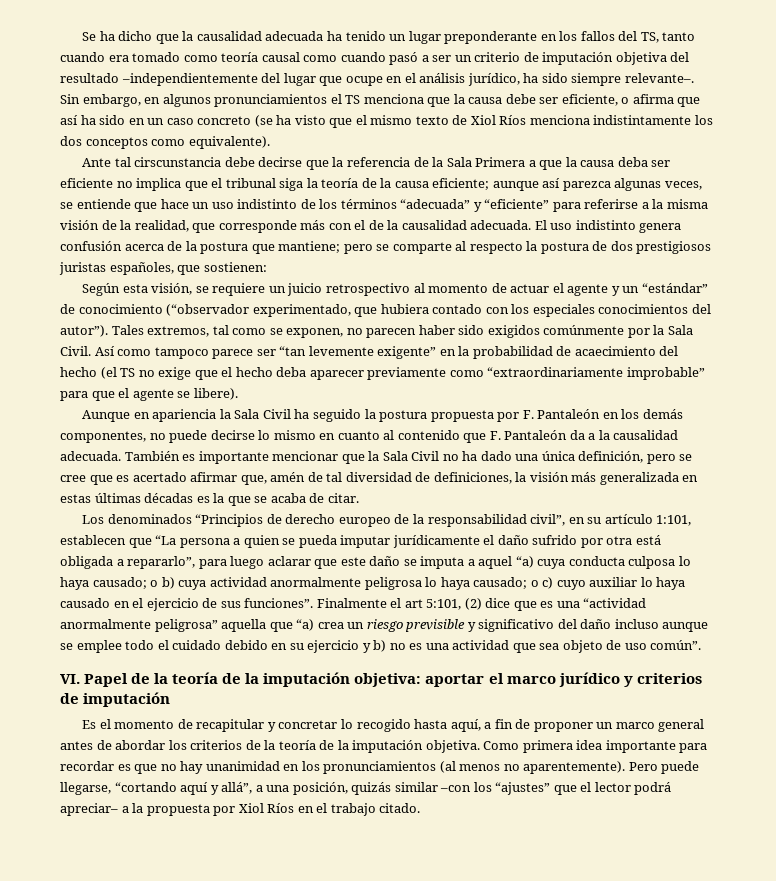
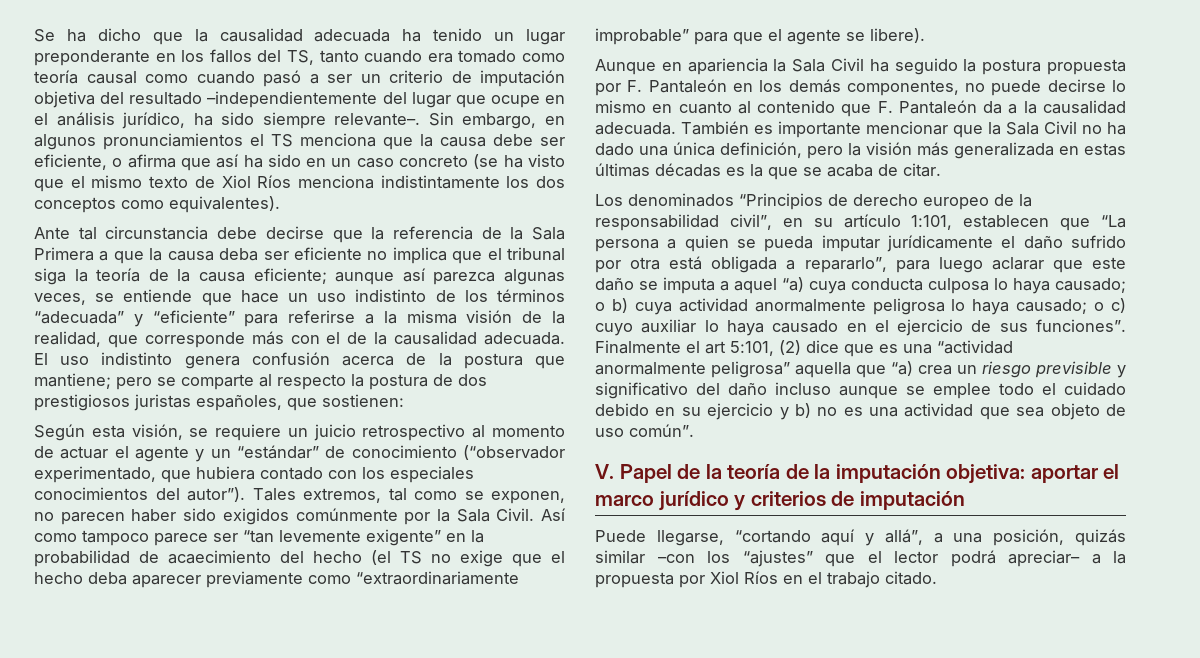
[188,136,270,149] equivalente). -> [169,196,280,213] equivalentes).
[134,157,222,167] cirscunstancia -> [105,226,209,240] circunstancia
[679,454,693,461] [60,472,512,485] se cree que es acertado afirmar que, amén de tal diversidad de definiciones, -> (843, 152) none
[60,674,80,684] VI. -> [595,464,614,479] V.
[82,719,705,732] [60,740,708,753] [60,761,700,774] Es el momento de recapitular y concretar lo recogido hasta aquí, a fin de proponer un marco general antes de abordar los criterios de la teoría de la imputación objetiva. Como primera idea importante para recordar es que no hay unanimidad en los pronunciamientos (al menos no aparentemente). Pero puede -> [595,530,646,542] Puede

